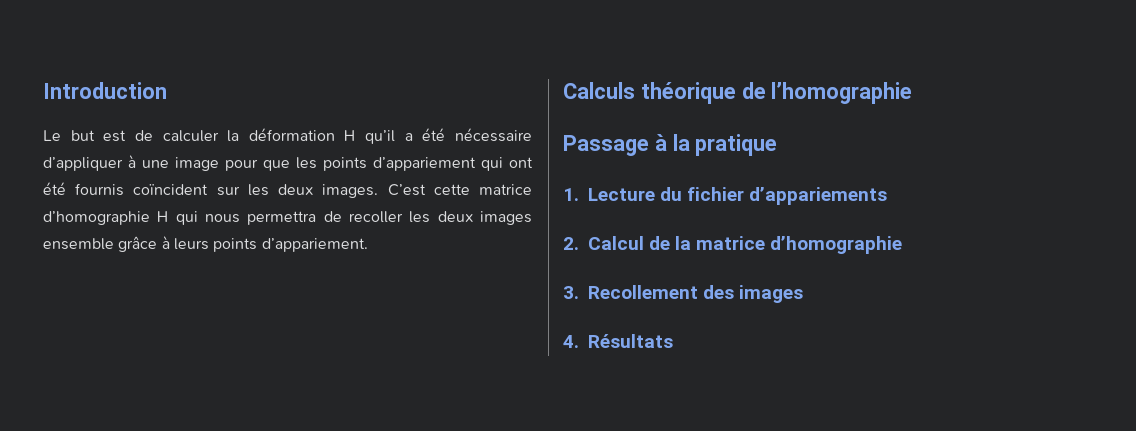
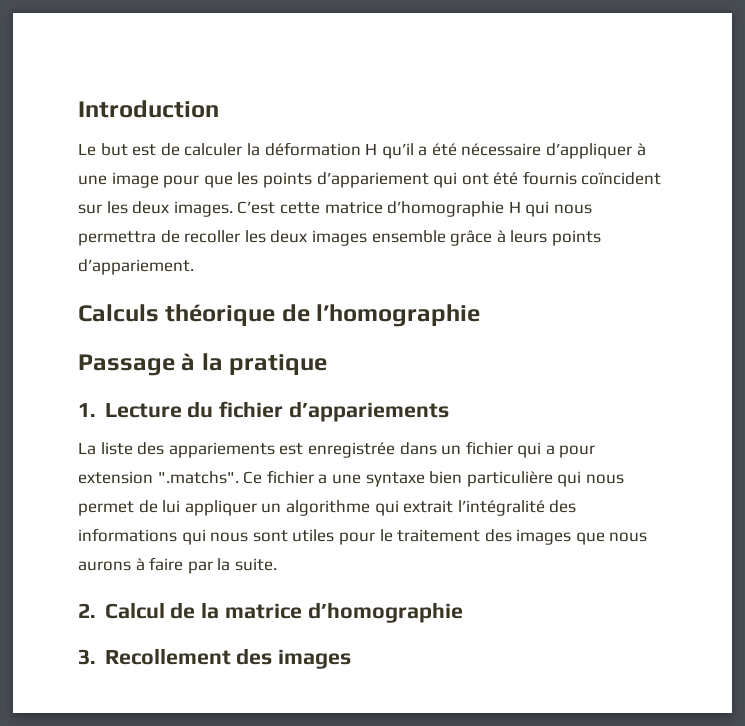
(887, 196) none -> [78,441,596,458] [78,470,624,487] [78,500,577,516] [78,528,648,545] [78,557,277,574] // La liste des appariements est enregistrée dans un fichier qui a pour extension ".matchs". Ce fichier a une syntaxe bien particulière qui nous permet de lui appliquer un algorithme qui extrait l’intégralité des informations qui nous sont utiles pour le traitement des images que nous aurons à faire par la suite.
[563,334,673,348] // 4. Résultats -> (352, 659) none

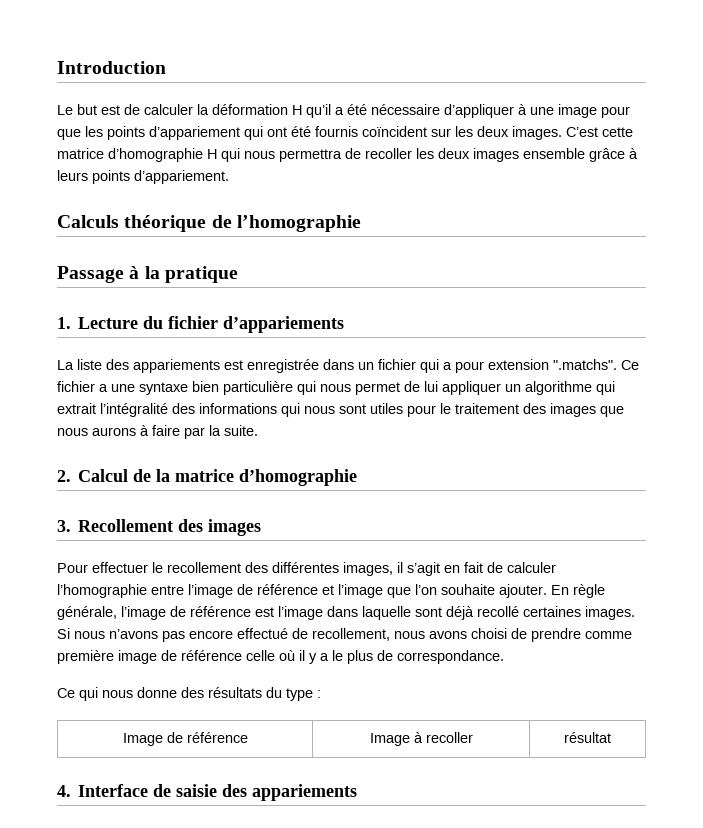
(352, 659) none -> [57,562,556,576] [57,584,605,598] [57,606,635,620] [57,628,632,642] [57,650,504,664] [57,687,321,701] [122,732,248,746] [369,732,473,746] [564,732,611,743] [57,784,358,801] // Pour effectuer le recollement des différentes images, il s’agit en fait de calculer l’homographie entre l’image de référence et l’image que l’on souhaite ajouter. En règle générale, l’image de référence est l’image dans laquelle sont déjà recollé certaines images. Si nous n’avons pas encore effectué de recollement, nous avons choisi de prendre comme première image de référence celle où il y a le plus de correspondance. // Ce qui nous donne des résultats du type : // Image de référence | Image à recoller | résultat // 4. Interface de saisie des appariements

